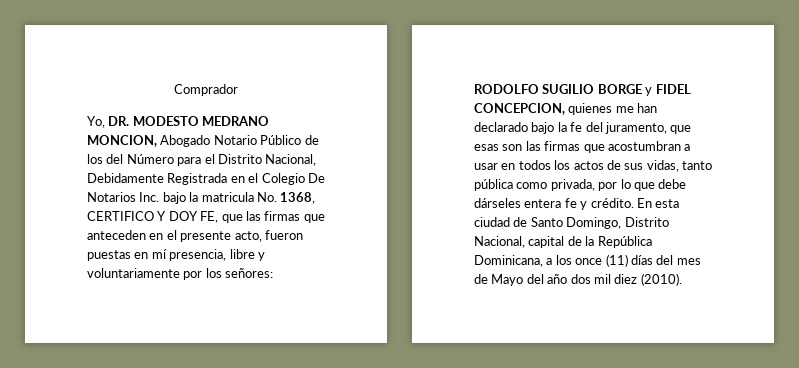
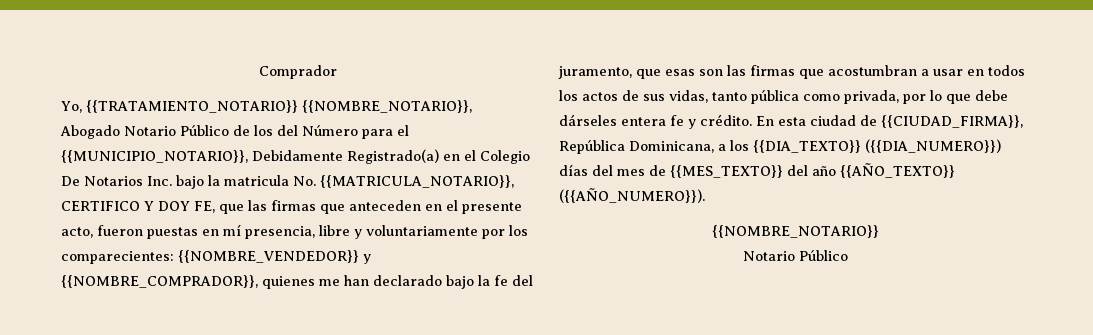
[108,116,270,126] [87,135,157,147] DR. MODESTO MEDRANO MONCION, -> [85,100,472,113] {{TRATAMIENTO_NOTARIO}} {{NOMBRE_NOTARIO}},
[217,154,317,166] [87,173,228,185] Distrito Nacional, Debidamente Registrada -> [61,149,439,164] {{MUNICIPIO_NOTARIO}}, Debidamente Registrado(a)
[280,192,316,204] 1368, -> [320,175,514,188] {{MATRICULA_NOTARIO}},
[225,268,274,278] [474,84,691,96] [474,103,565,115] señores: RODOLFO SUGILIO BORGE y FIDEL CONCEPCION, -> [61,250,371,264] [61,275,258,288] comparecientes: {{NOMBRE_VENDEDOR}} y {{NOMBRE_COMPRADOR}},
[530,217,669,229] [474,236,595,248] Santo Domingo, Distrito Nacional, capital de la -> [881,115,1023,128] {{CIUDAD_FIRMA}},
[575,254,628,267] once (11) -> [753,139,1001,153] {{DIA_TEXTO}} ({{DIA_NUMERO}})
[491,274,524,286] Mayo -> [670,165,783,178] {{MES_TEXTO}}
[570,273,682,286] dos mil diez (2010). -> [840,163,955,178] [559,188,705,203] [712,225,879,238] [743,250,848,261] {{AÑO_TEXTO}} ({{AÑO_NUMERO}}). // {{NOMBRE_NOTARIO}} // Notario Público

